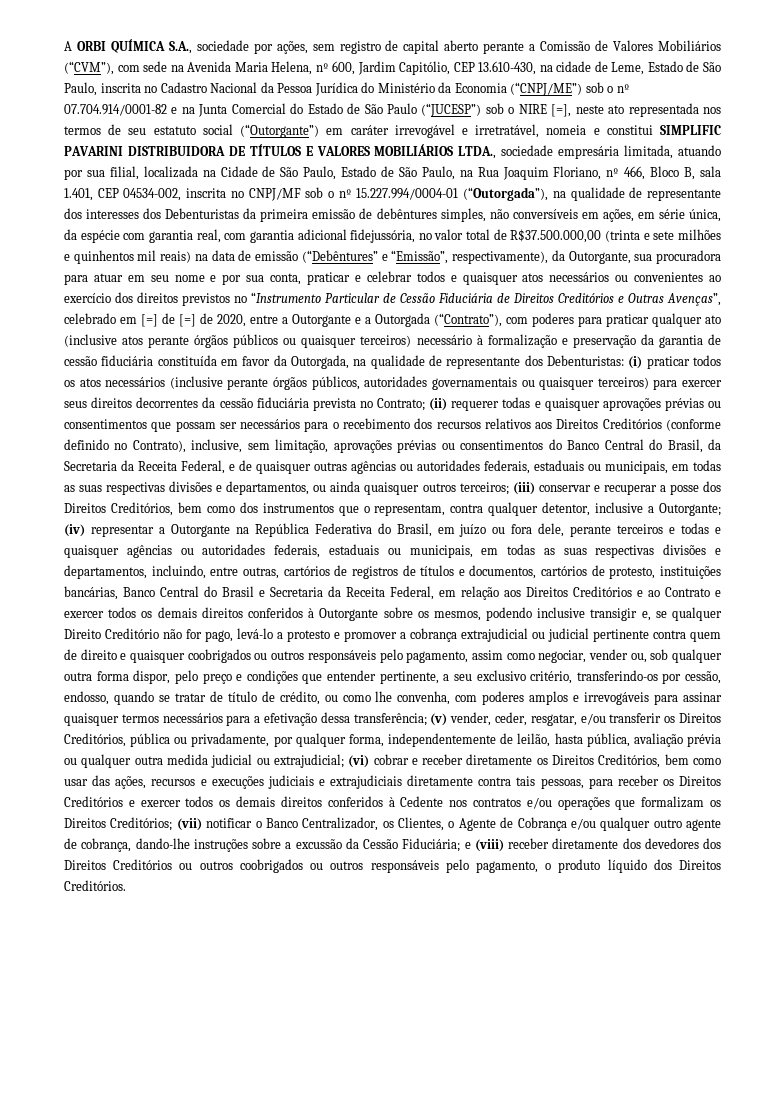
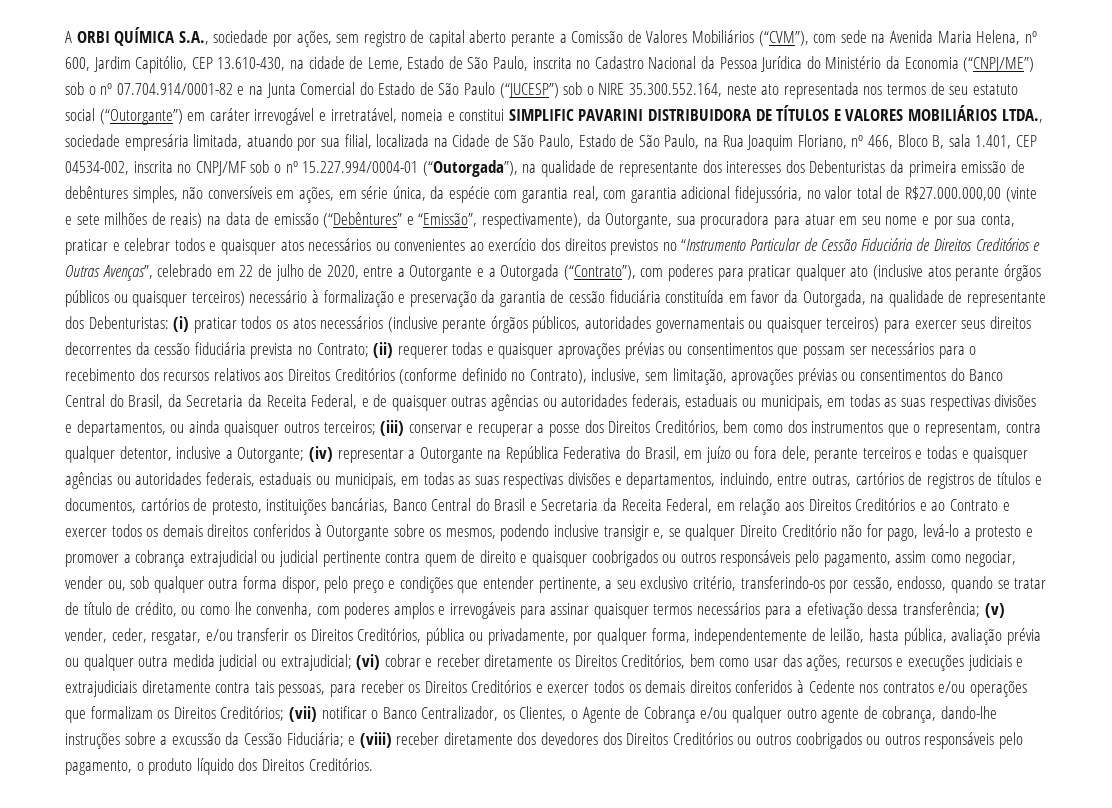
[551,104,572,117] [=], -> [629,83,723,97] 35.300.552.164,
[510,229,641,243] R$37.500.000,00 (trinta -> [904,186,1037,202] R$27.000.000,00 (vinte
[64,250,157,264] e quinhentos mil -> [151,212,166,225] de
[141,313,196,327] [=] de [=] -> [239,264,304,281] 22 de julho

